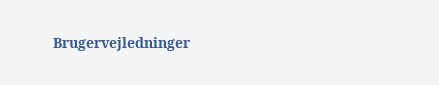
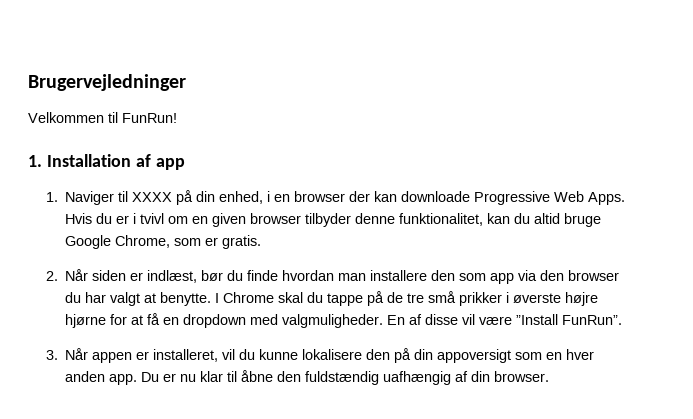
(191, 44) none -> [28,112,177,123] [28,154,185,170] [45,190,625,205] [64,213,601,227] [64,235,261,249] [45,269,619,284] [64,291,598,306] [64,313,622,328] [45,348,594,363] [64,370,549,385] // Velkommen til FunRun! // 1. Installation af app // 1. Naviger til XXXX på din enhed, i en browser der kan downloade Progressive Web Apps. Hvis du er i tvivl om en given browser tilbyder denne funktionalitet, kan du altid bruge Google Chrome, som er gratis. // 2. Når siden er indlæst, bør du finde hvordan man installere den som app via den browser du har valgt at benytte. I Chrome skal du tappe på de tre små prikker i øverste højre hjørne for at få en dropdown med valgmuligheder. En af disse vil være ”Install FunRun”. // 3. Når appen er installeret, vil du kunne lokalisere den på din appoversigt som en hver anden app. Du er nu klar til åbne den fuldstændig uafhængig af din browser.

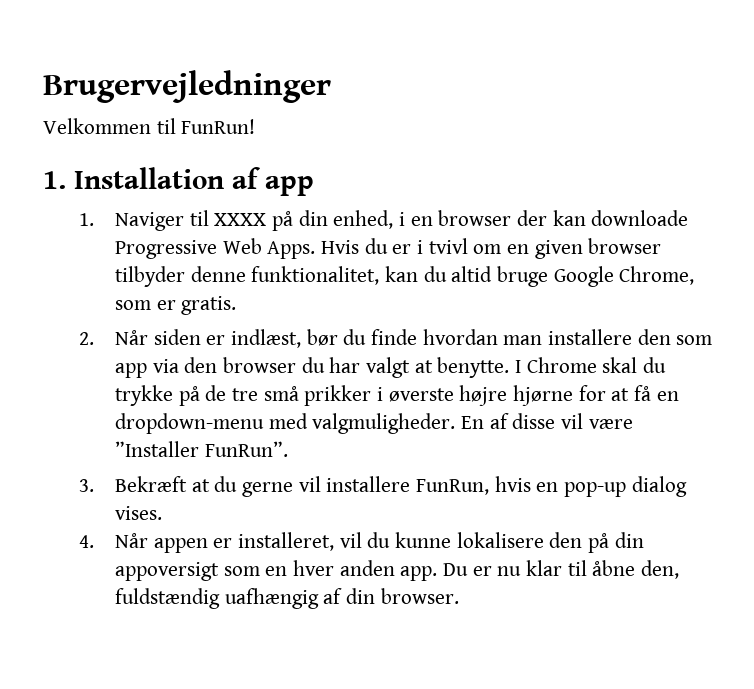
[326,293,363,306] tappe -> [114,385,173,406] trykke
[182,314,246,328] dropdown -> [114,413,264,434] dropdown-menu
[515,314,558,325] ”Install -> [114,441,199,457] ”Installer
(58, 355) none -> [114,476,687,497] [114,506,162,520] [78,535,94,548] Bekræft at du gerne vil installere FunRun, hvis en pop-up dialog vises. // 4.
[276,371,301,382] den -> [640,560,679,579] den,

